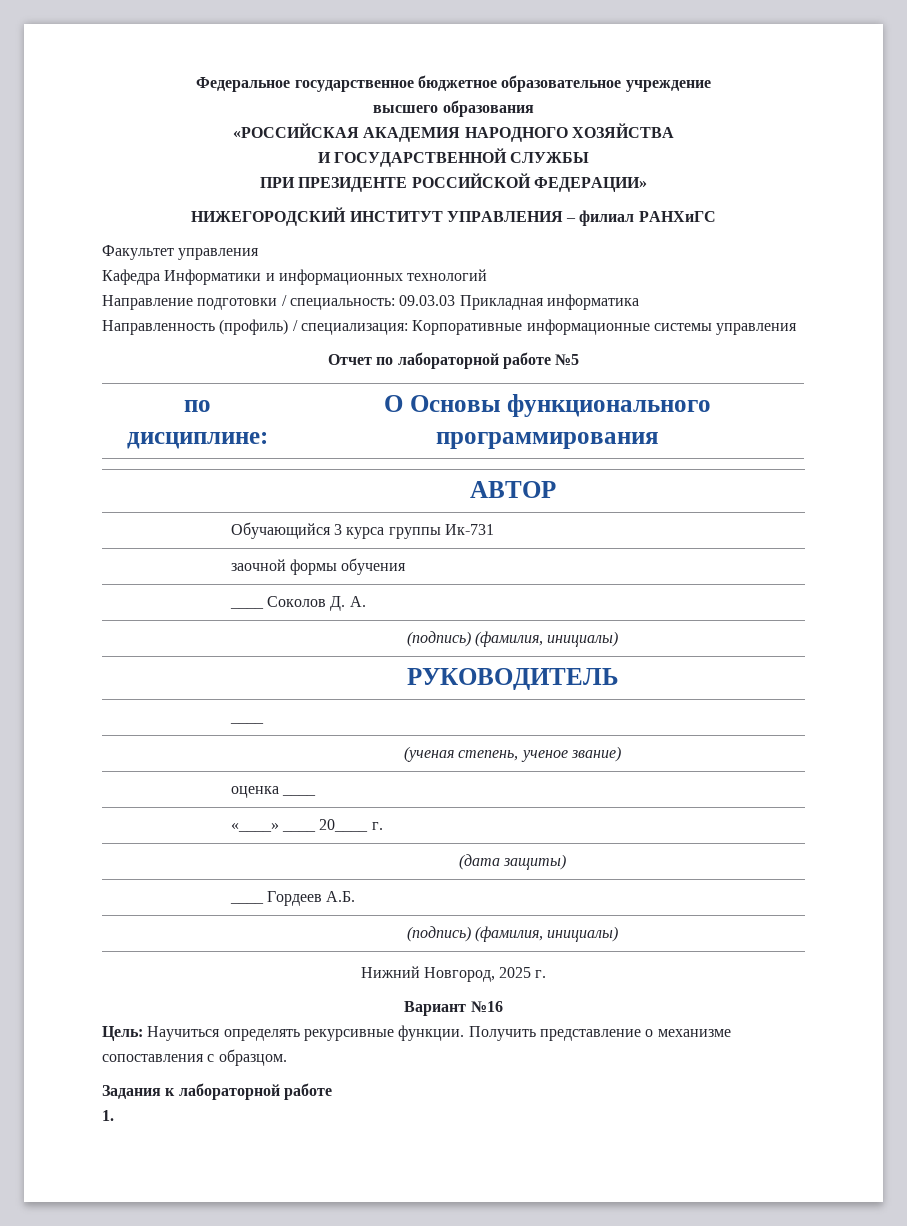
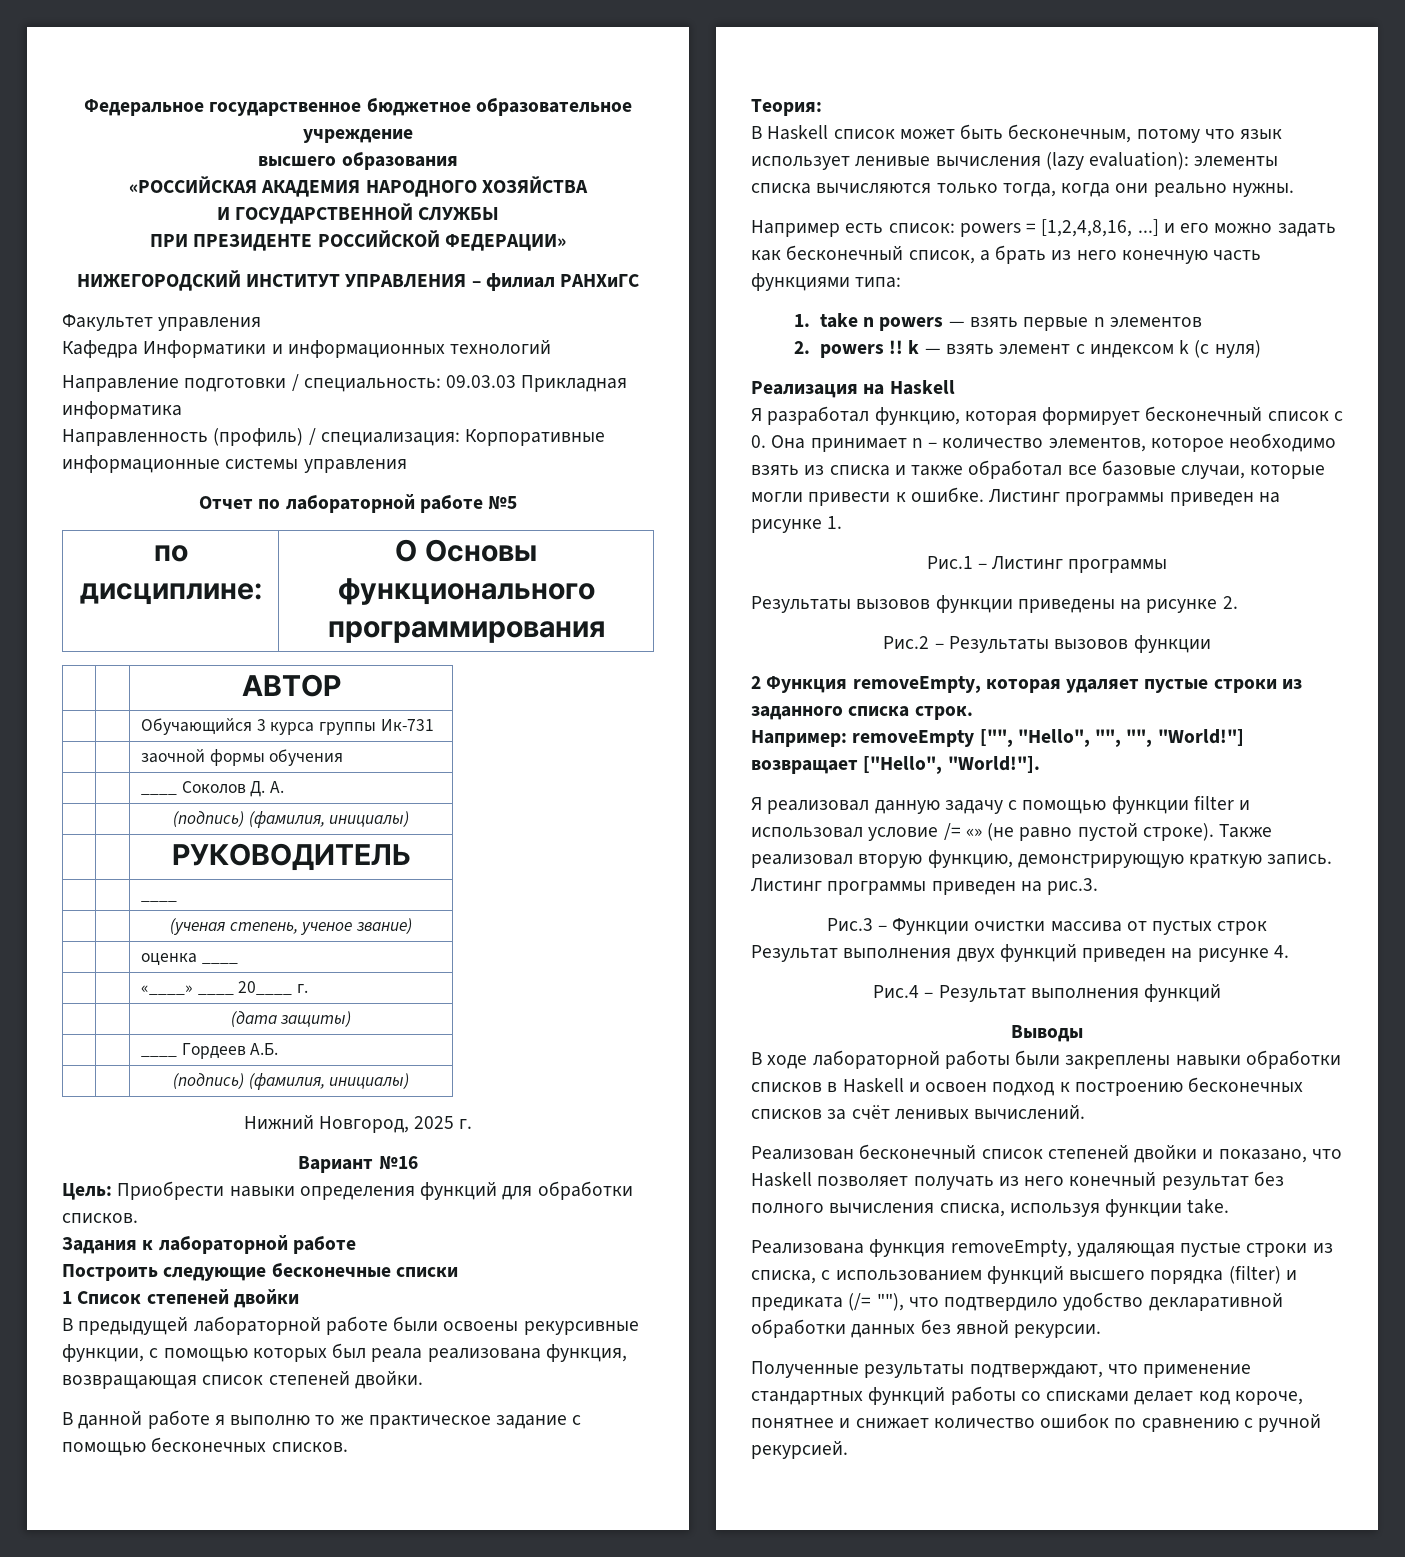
[147,1025,731,1041] [102,1049,287,1066] [102,1083,332,1100] [102,1110,114,1121] Научиться определять рекурсивные функции. Получить представление о механизме сопоставления с образцом. // Задания к лабораторной работе // 1. -> [117,1181,633,1200] [62,1213,138,1223] [62,1235,356,1254] [62,1262,458,1281] [62,1289,299,1308] [62,1316,639,1335] [62,1343,627,1362] [62,1370,423,1389] [62,1410,582,1429] [62,1437,348,1456] [751,99,822,116] [751,124,1283,143] [751,151,1279,170] [751,183,1294,197] [751,219,1336,237] [751,245,1262,264] [751,273,902,291] [794,313,1202,331] [794,340,1261,358] [751,380,955,398] [751,406,1343,425] [751,433,1337,452] [751,460,1326,479] [751,487,1280,506] [751,516,843,533] [926,556,1168,573] [751,595,1238,613] [883,635,1211,653] [751,676,1302,693] [751,706,973,720] [751,729,1244,747] [751,756,1040,774] [751,795,1251,814] [751,822,1273,841] [751,850,1333,868] [751,878,1099,895] [826,918,1268,935] [751,943,1289,962] [872,983,1222,1002] [1011,1025,1083,1042] [751,1050,1341,1069] [751,1077,1304,1096] [751,1104,1086,1120] [751,1144,1342,1163] [751,1171,1284,1190] [751,1199,1230,1217] [751,1239,1333,1257] [751,1265,1297,1284] [751,1292,1283,1311] [751,1319,1102,1338] [751,1361,1252,1378] [751,1386,1303,1405] [751,1413,1322,1432] [751,1440,848,1459] Приобрести навыки определения функций для обработки списков. // Задания к лабораторной работе // Построить следующие бесконечные списки // 1 Список степеней двойки // В предыдущей лабораторной работе были освоены рекурсивные функции, с помощью которых был реала реализована функция, возвращающая список степеней двойки. // В данной работе я выполню то же практическое задание с помощью бесконечных списков. // Теория: // В Haskell список может быть бесконечным, потому что язык использует ленивые вычисления (lazy evaluation): элементы списка вычисляются только тогда, когда они реально нужны. // Например есть список: powers = [1,2,4,8,16, ...] и его можно задать как бесконечный список, а брать из него конечную часть функциями типа: // 1. take n powers — взять первые n элементов // 2. powers !! k — взять элемент с индексом k (с нуля) // Реализация на Haskell // Я разработал функцию, которая формирует бесконечный список с 0. Она принимает n – количество элементов, которое необходимо взять из списка и также обработал все базовые случаи, которые могли привести к ошибке. Листинг программы приведен на рисунке 1. // Рис.1 – Листинг программы // Результаты вызовов функции приведены на рисунке 2. // Рис.2 – Результаты вызовов функции // 2 Функция removeEmpty, которая удаляет пустые строки из заданного списка строк. // Например: removeEmpty ["", "Hello", "", "", "World!"] возвращает ["Hello", "World!"]. // Я реализовал данную задачу с помощью функции filter и использовал условие /= «» (не равно пустой строке). Также реализовал вторую функцию, демонстрирующую краткую запись. Листинг программы приведен на рис.3. // Рис.3 – Функции очистки массива от пустых строк // Результат выполнения двух функций приведен на рисунке 4. // Рис.4 – Результат выполнения функций // Выводы // В ходе лабораторной работы были закреплены навыки обработки списков в Haskell и освоен подход к построению бесконечных списков за счёт ленивых вычислений. // Реализован бесконечный список степеней двойки и показано, что Haskell позволяет получать из него конечный результат без полного вычисления списка, используя функции take. // Реализована функция removeEmpty, удаляющая пустые строки из списка, с использованием функций высшего порядка (filter) и предиката (/= ""), что подтвердило удобство декларативной обработки данных без явной рекурсии. // Полученные результаты подтверждают, что применение стандартных функций работы со списками делает код короче, понятнее и снижает количество ошибок по сравнению с ручной рекурсией.

